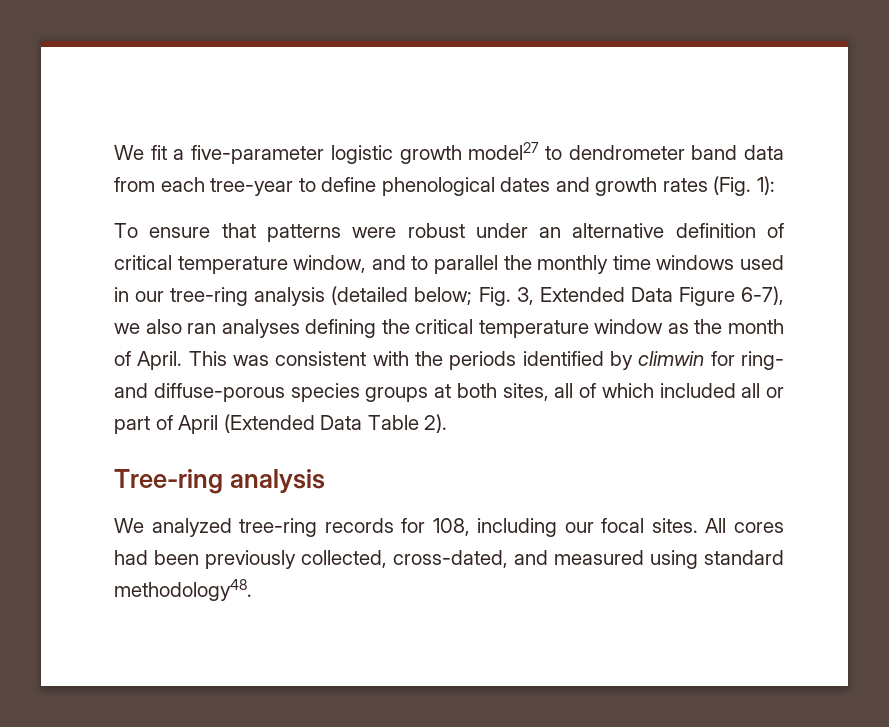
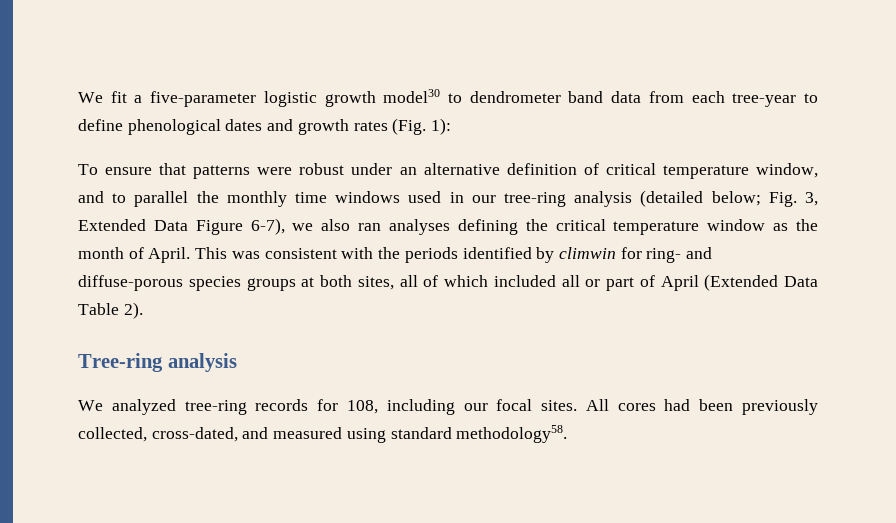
[468,142,540,160] model27 -> [383,89,441,103] model30
[114,579,252,601] methodology48. -> [456,425,568,443] methodology58.

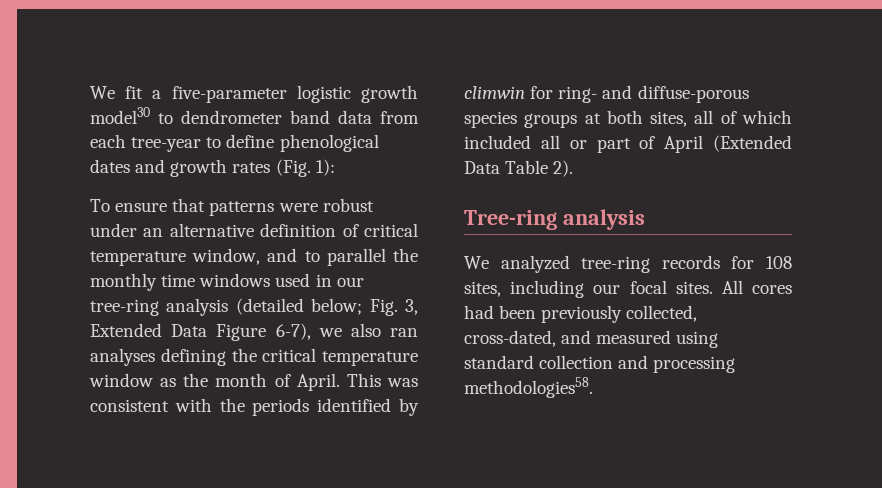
[346,400,378,414] 108, -> [766,256,792,269] [464,281,501,297] 108 sites,
[456,425,568,443] methodology58. -> [539,355,736,373] [464,377,593,398] collection and processing methodologies58.

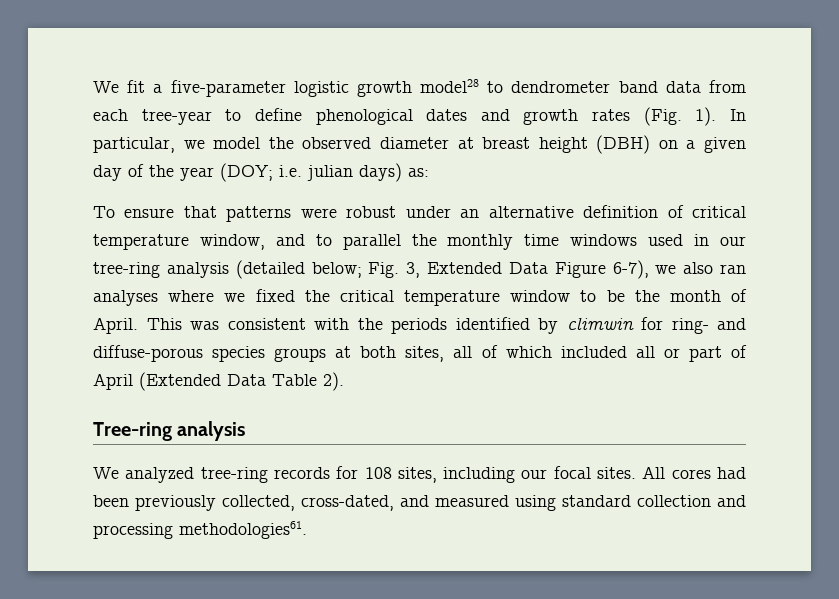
[90,107,150,124] model30 -> [420,79,480,93] model28
[315,159,335,176] 1): -> [695,107,746,126] [93,135,747,154] [93,163,429,182] 1). In particular, we model the observed diameter at breast height (DBH) on a given day of the year (DOY; i.e. julian days) as:
[160,348,226,366] defining -> [168,289,295,302] where we fixed
[160,378,177,387] as -> [580,290,625,302] to be
[464,377,593,398] methodologies58. -> [179,521,307,539] methodologies61.

